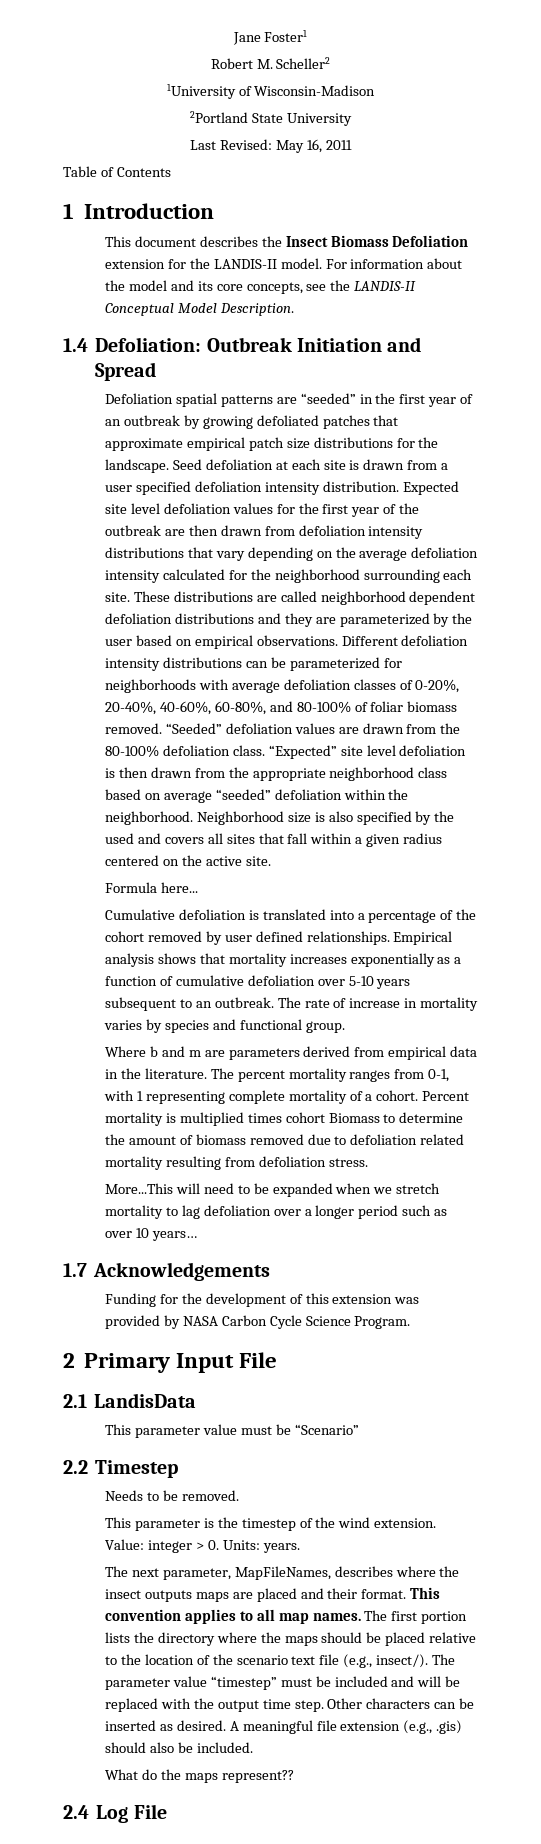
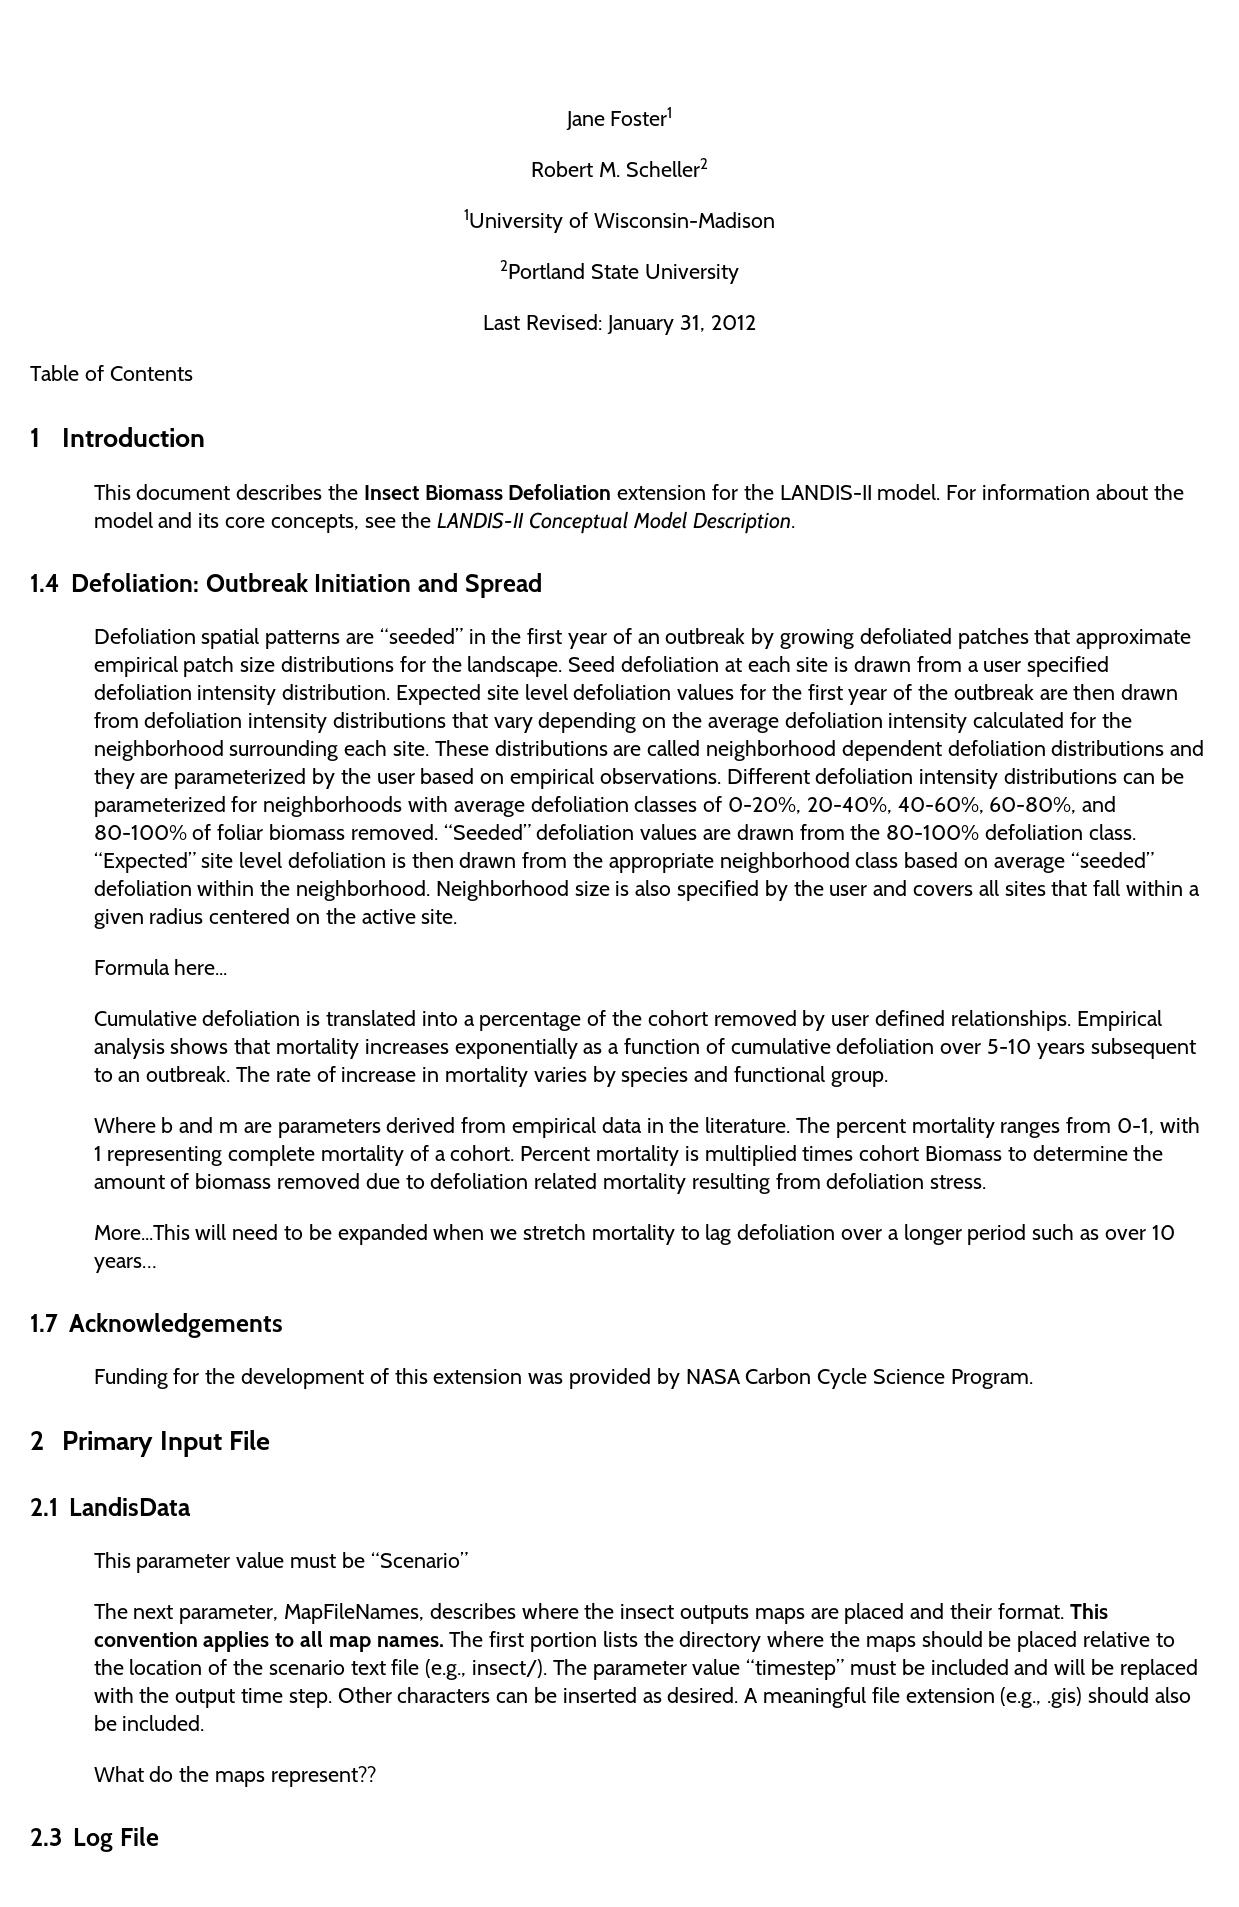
[276,139,352,153] May 16, 2011 -> [606,315,756,335] January 31, 2012
[104,833,134,844] used -> [829,885,868,896] user
[63,1460,179,1478] [104,1490,239,1501] [104,1517,437,1531] [104,1539,300,1553] // 2.2 Timestep // Needs to be removed. // This parameter is the timestep of the wind extension. Value: integer > 0. Units: years. -> (468, 1560) none
[63,1805,89,1819] 2.4 -> [30,1828,62,1846] 2.3

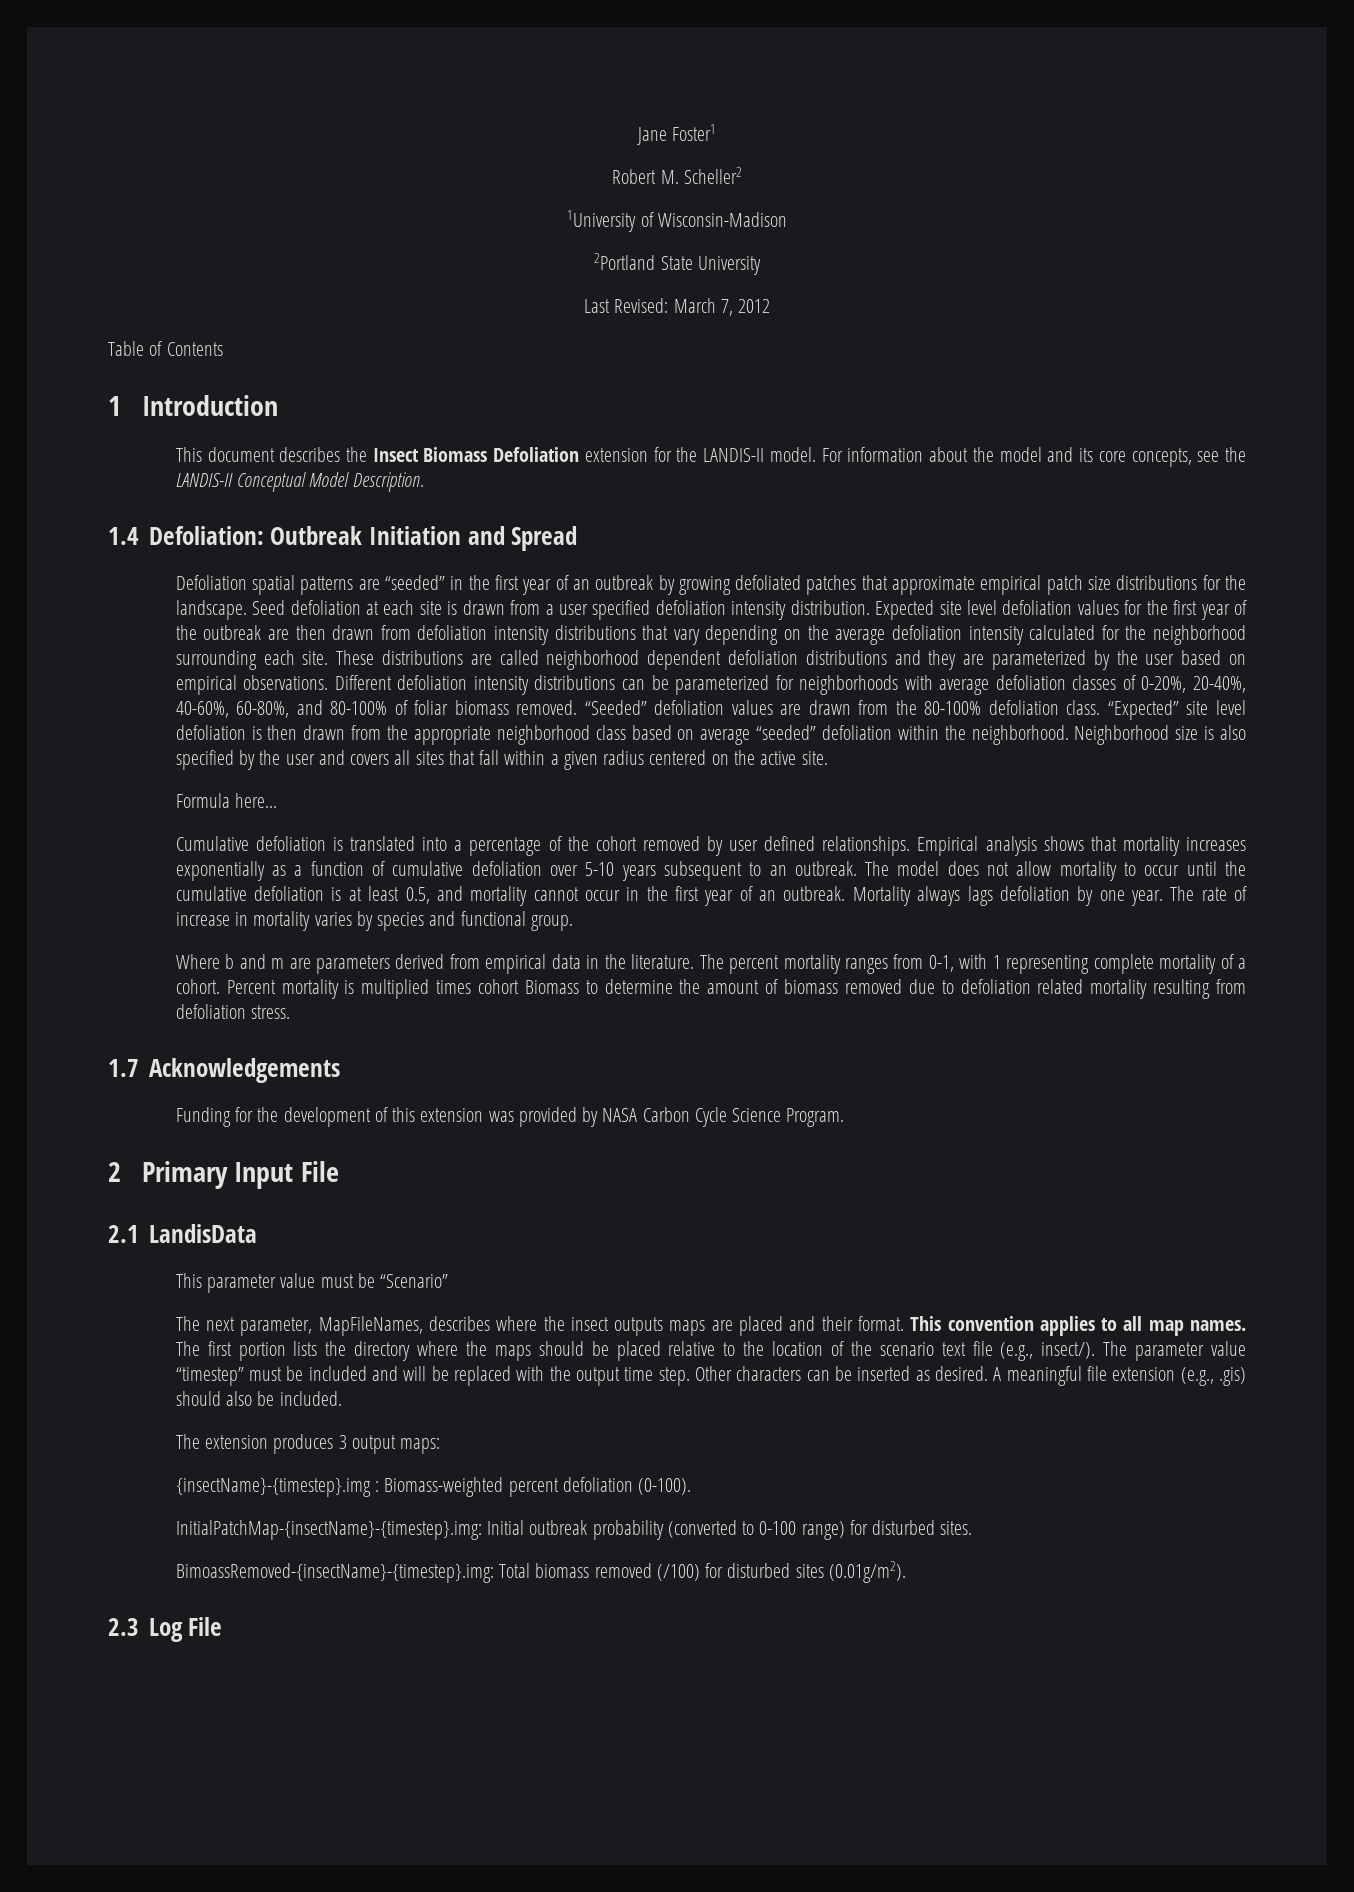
[606,315,705,335] January 31, -> [673,298,733,316] March 7,
(270, 1074) none -> [897,861,1246,881] [175,886,1195,906] model does not allow mortality to occur until the cumulative defoliation is at least 0.5, and mortality cannot occur in the first year of an outbreak. Mortality always lags defoliation by one year. The
[93,1224,1175,1245] [93,1257,157,1273] // More...This will need to be expanded when we stretch mortality to lag defoliation over a longer period such as over 10 years… -> (291, 1012) none
[93,1766,376,1787] What do the maps represent?? -> [175,1434,441,1454] [175,1477,692,1497] [175,1520,973,1540] [175,1561,906,1583] The extension produces 3 output maps: // {insectName}-{timestep}.img : Biomass-weighted percent defoliation (0-100). // InitialPatchMap-{insectName}-{timestep}.img: Initial outbreak probability (converted to 0-100 range) for disturbed sites. // BimoassRemoved-{insectName}-{timestep}.img: Total biomass removed (/100) for disturbed sites (0.01g/m2).

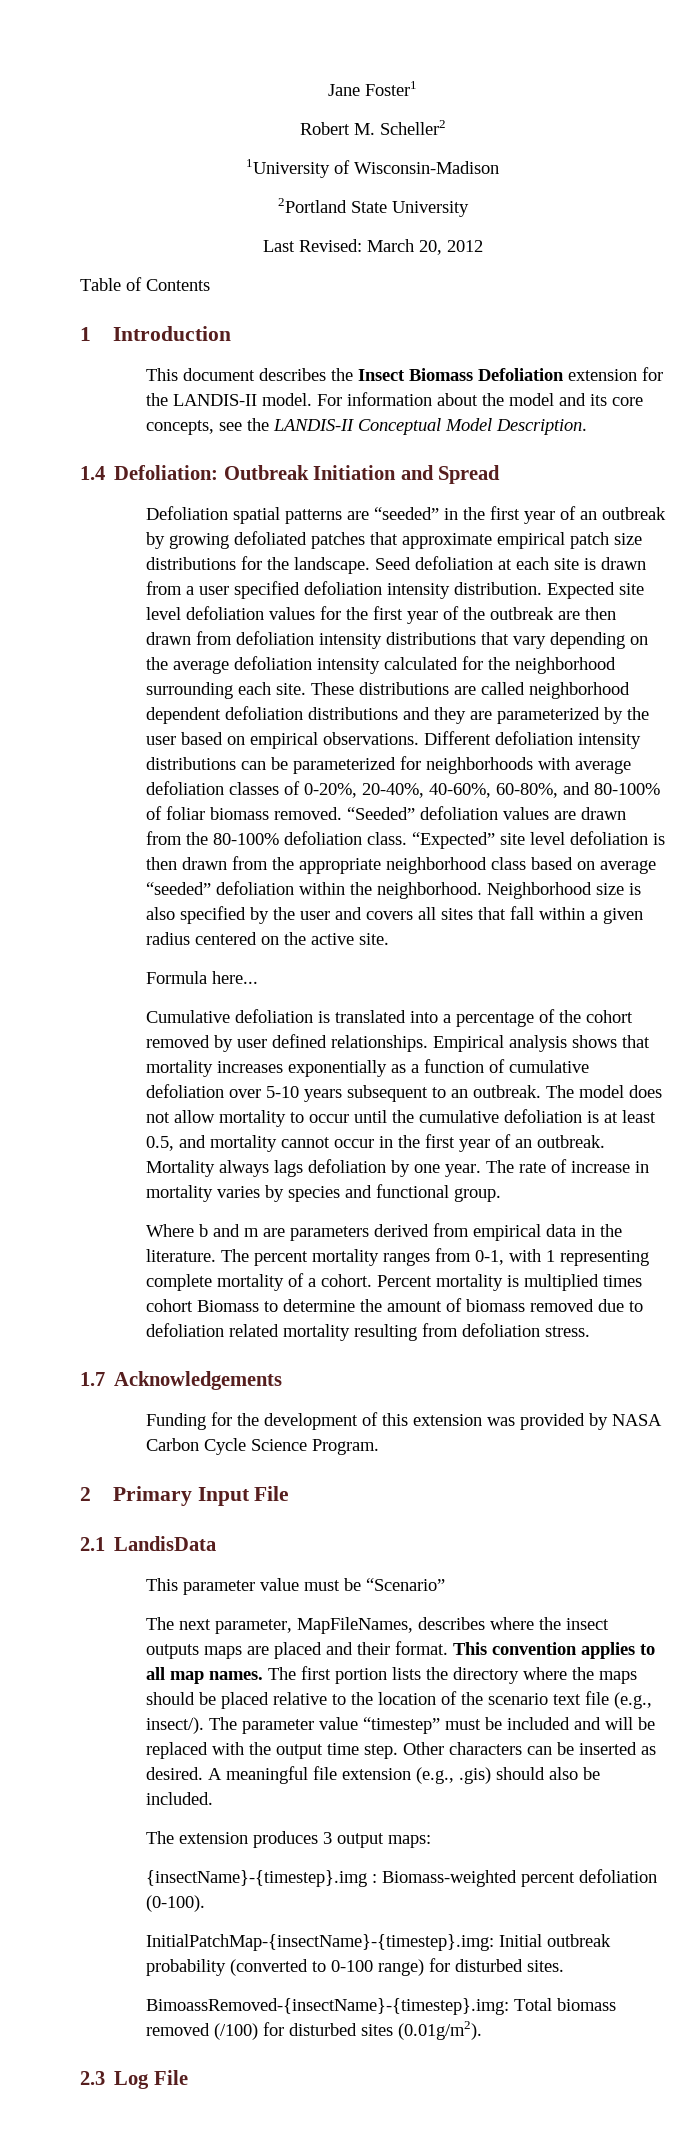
[720,299,733,316] 7, -> [418,240,442,255] 20,

